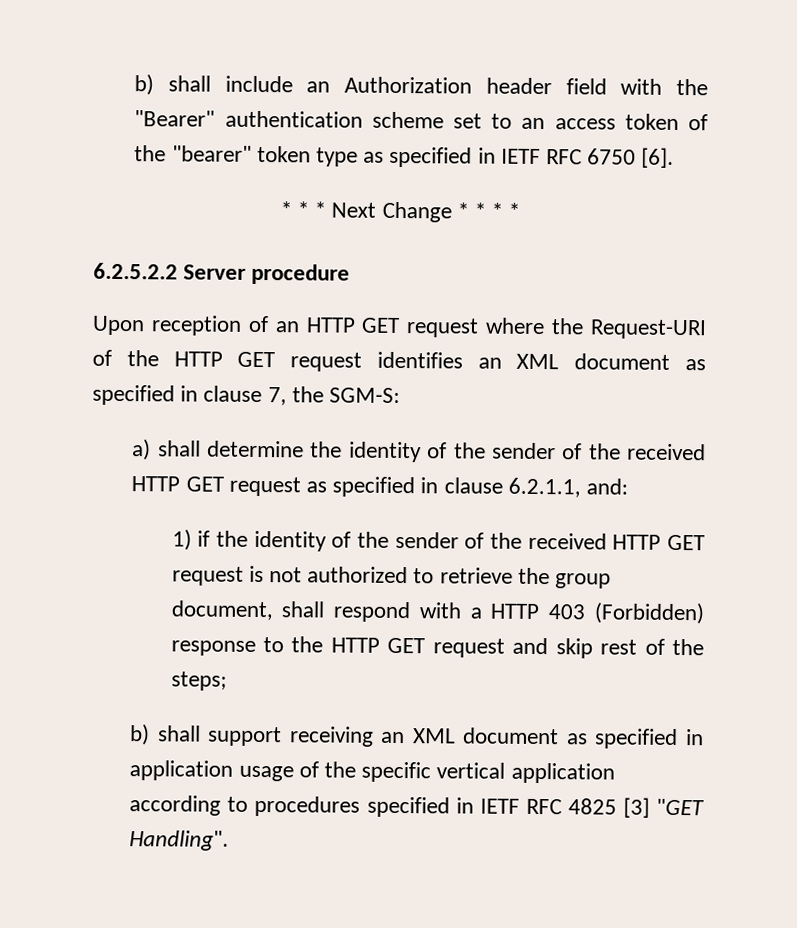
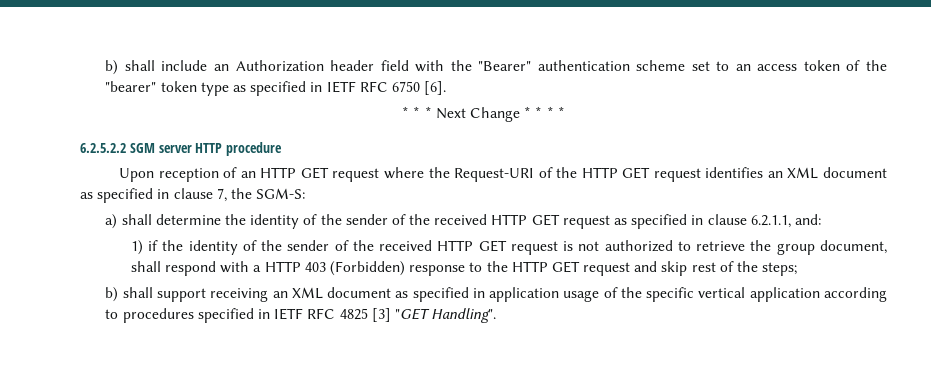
[183,264,247,280] Server -> [129,143,223,153] SGM server HTTP

